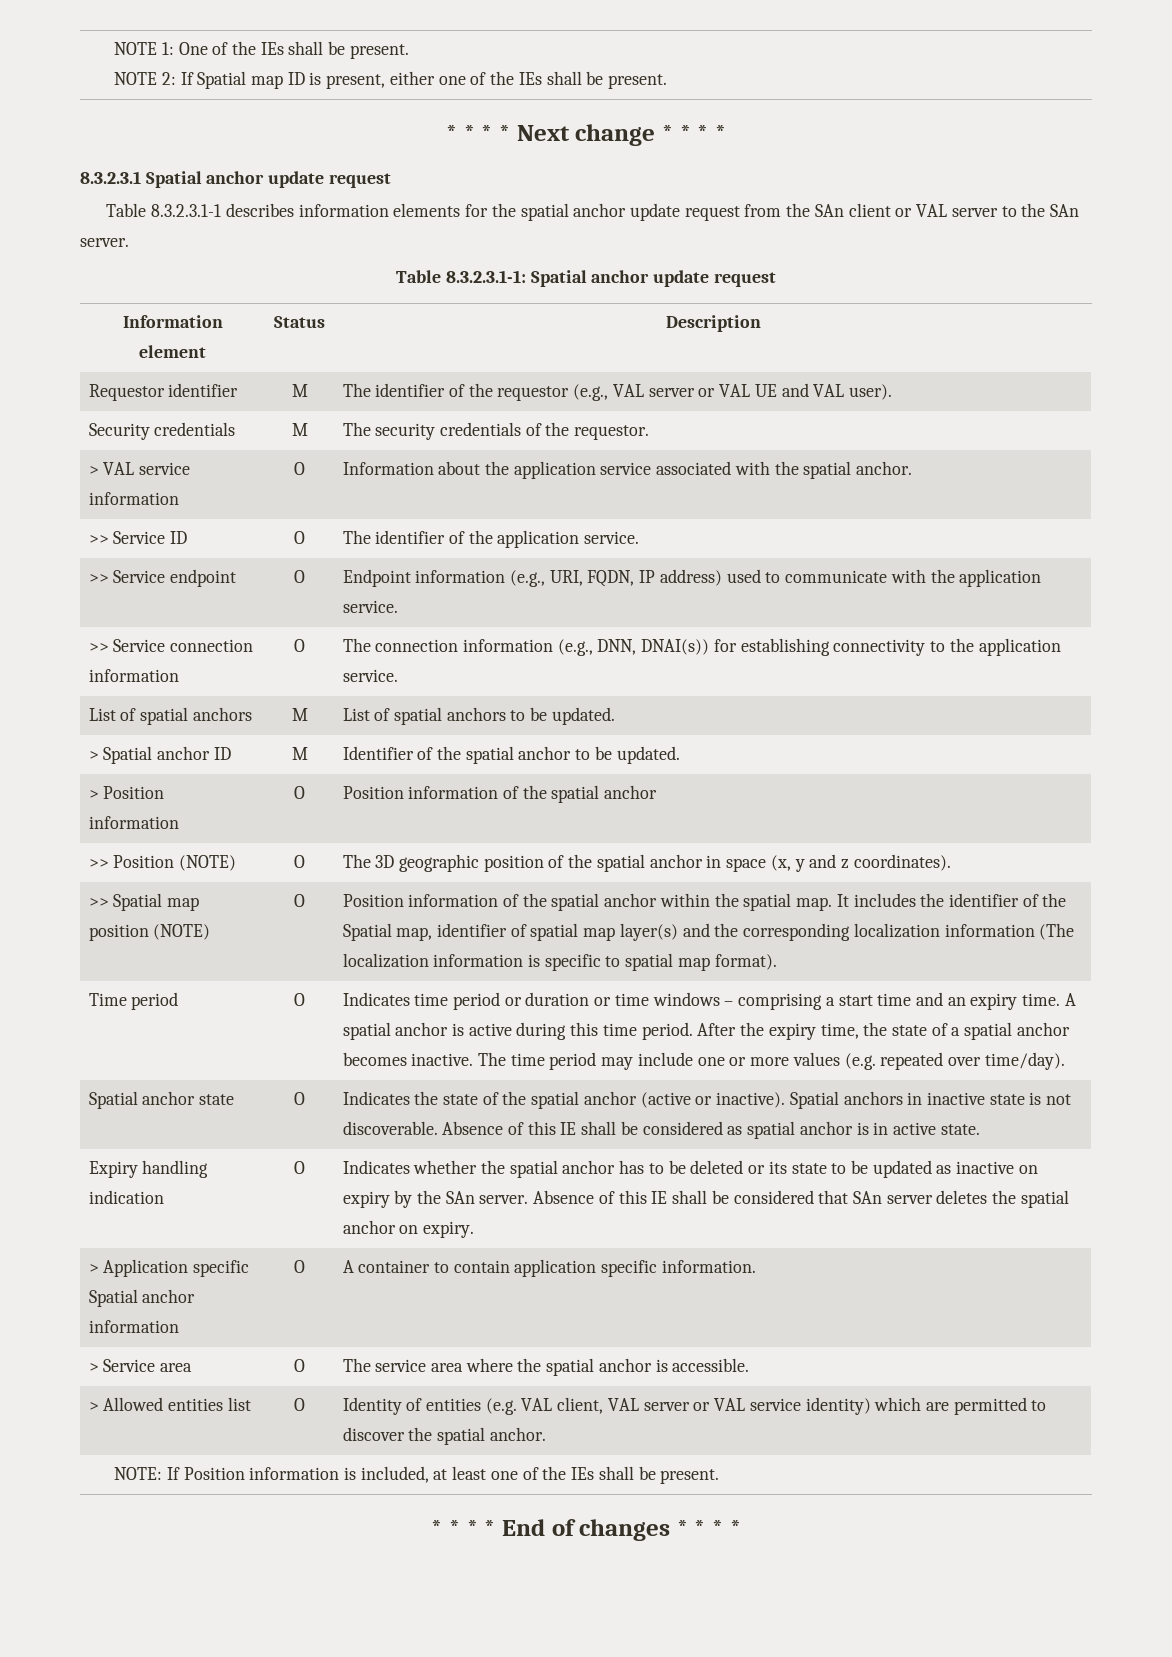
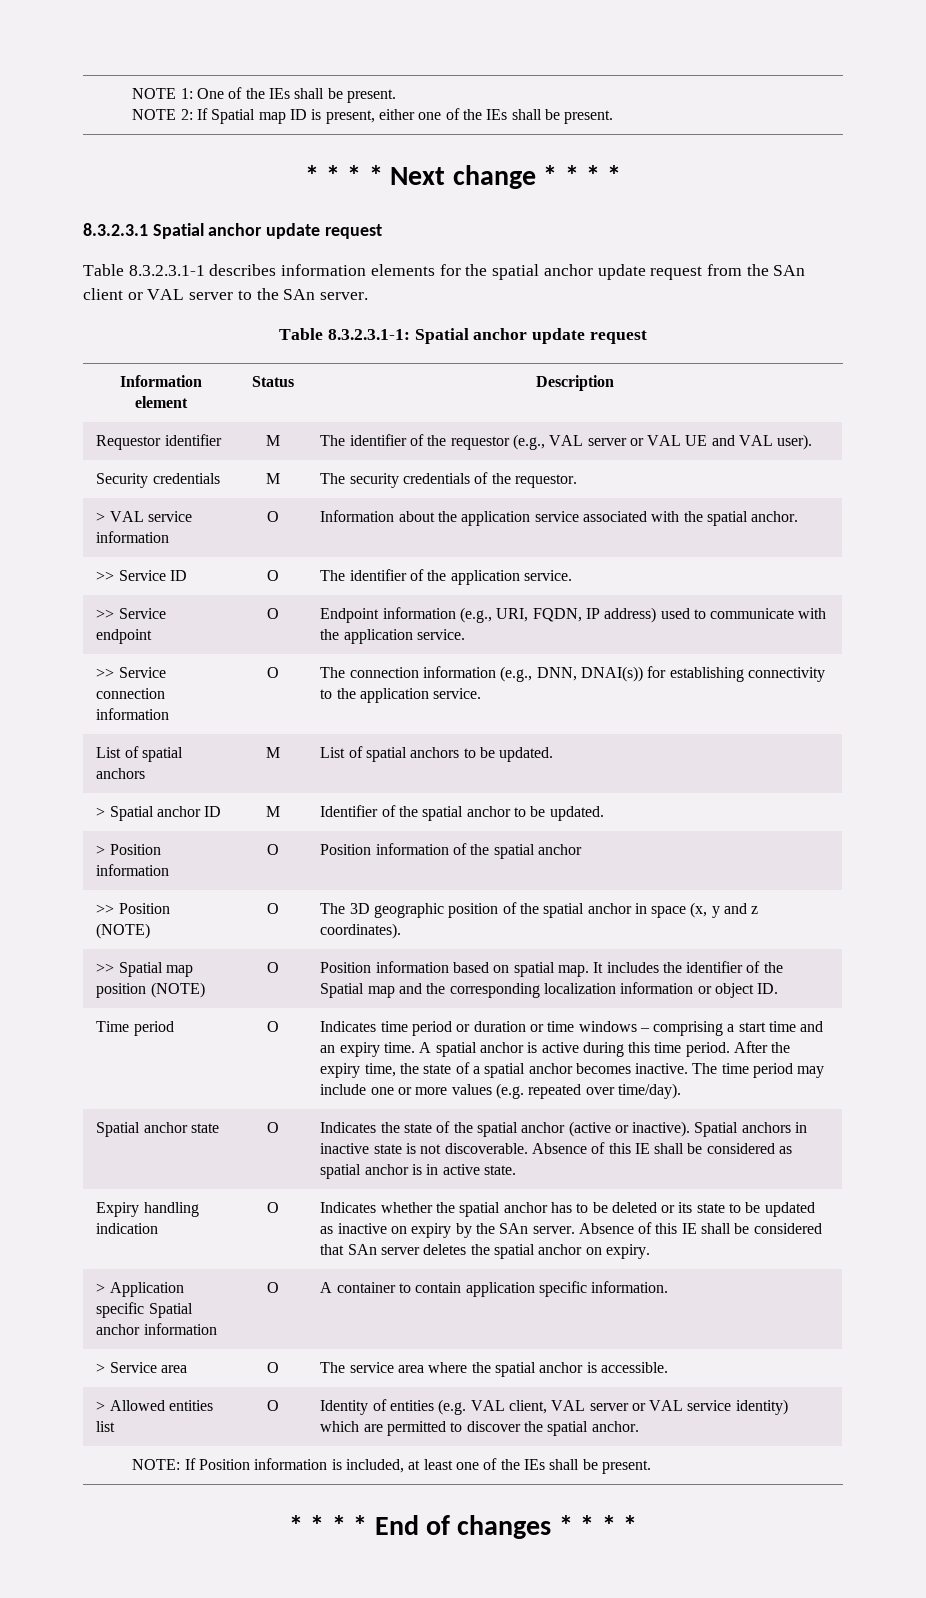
[502,893,739,911] of the spatial anchor within the -> [452,962,510,973] based on
[396,923,678,941] map, identifier of spatial map layer(s) -> [367,986,395,998] map
[1039,923,1075,940] [342,953,777,971] (The localization information is specific to spatial map format). -> [697,983,779,998] or object ID.

